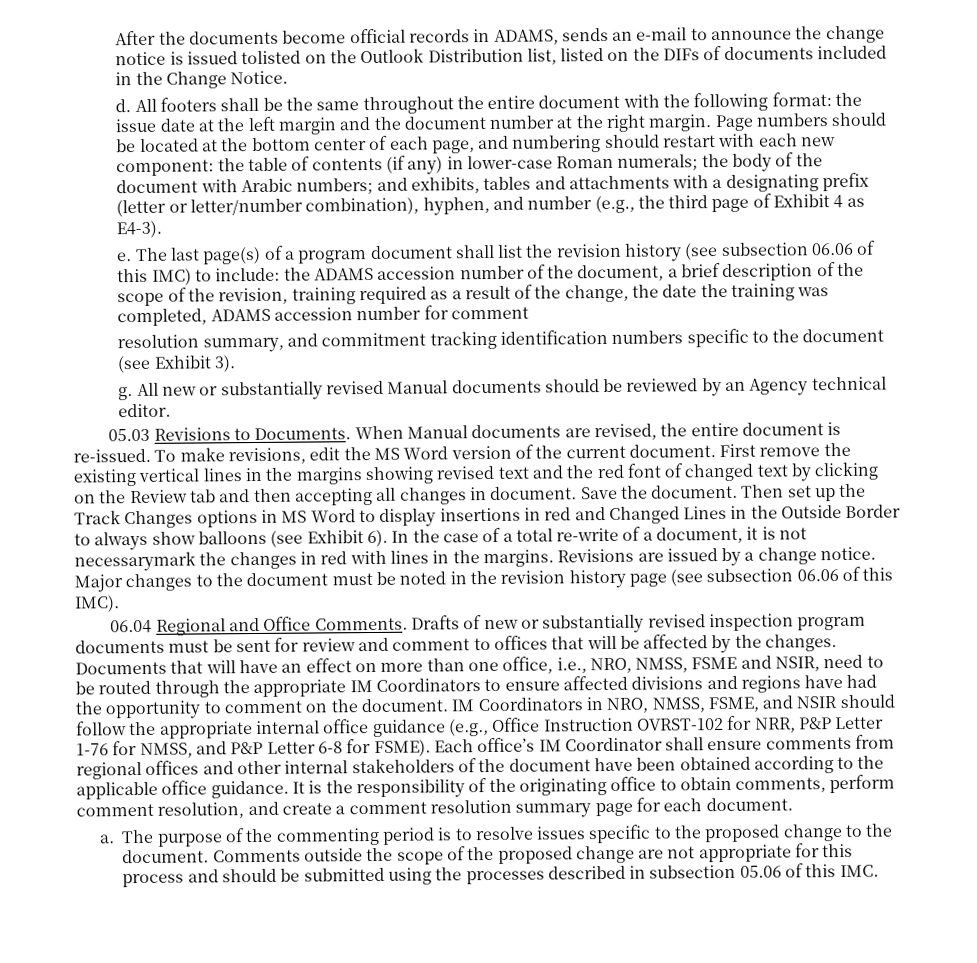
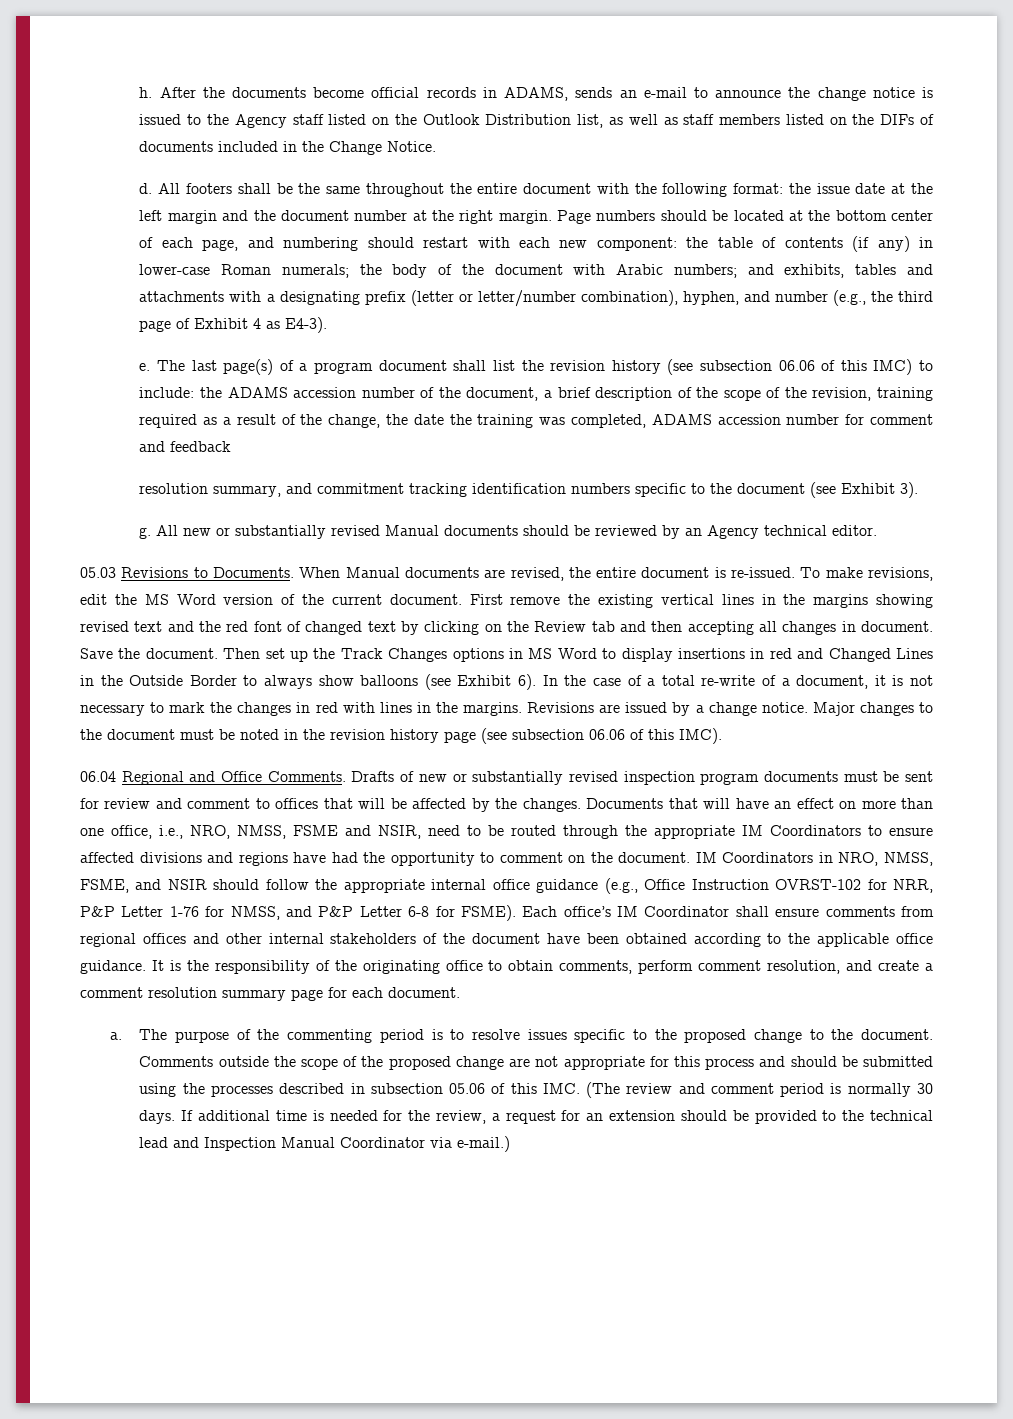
(115, 38) none -> [139,87,153,98] h.
[241,50,302,65] tolisted -> [187,114,367,128] to the Agency staff listed
(557, 56) none -> [608,114,781,125] as well as staff members
(529, 313) none -> [139,441,232,452] and feedback
[74,551,196,572] necessarymark -> [80,702,206,716] necessary to mark
(879, 871) none -> [586,1082,933,1098] [139,1110,934,1124] [139,1136,511,1152] (The review and comment period is normally 30 days. If additional time is needed for the review, a request for an extension should be provided to the technical lead and Inspection Manual Coordinator via e-mail.)

